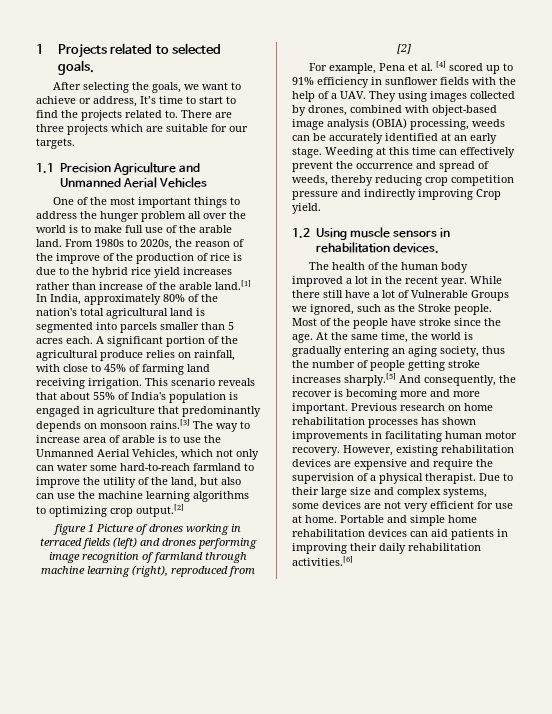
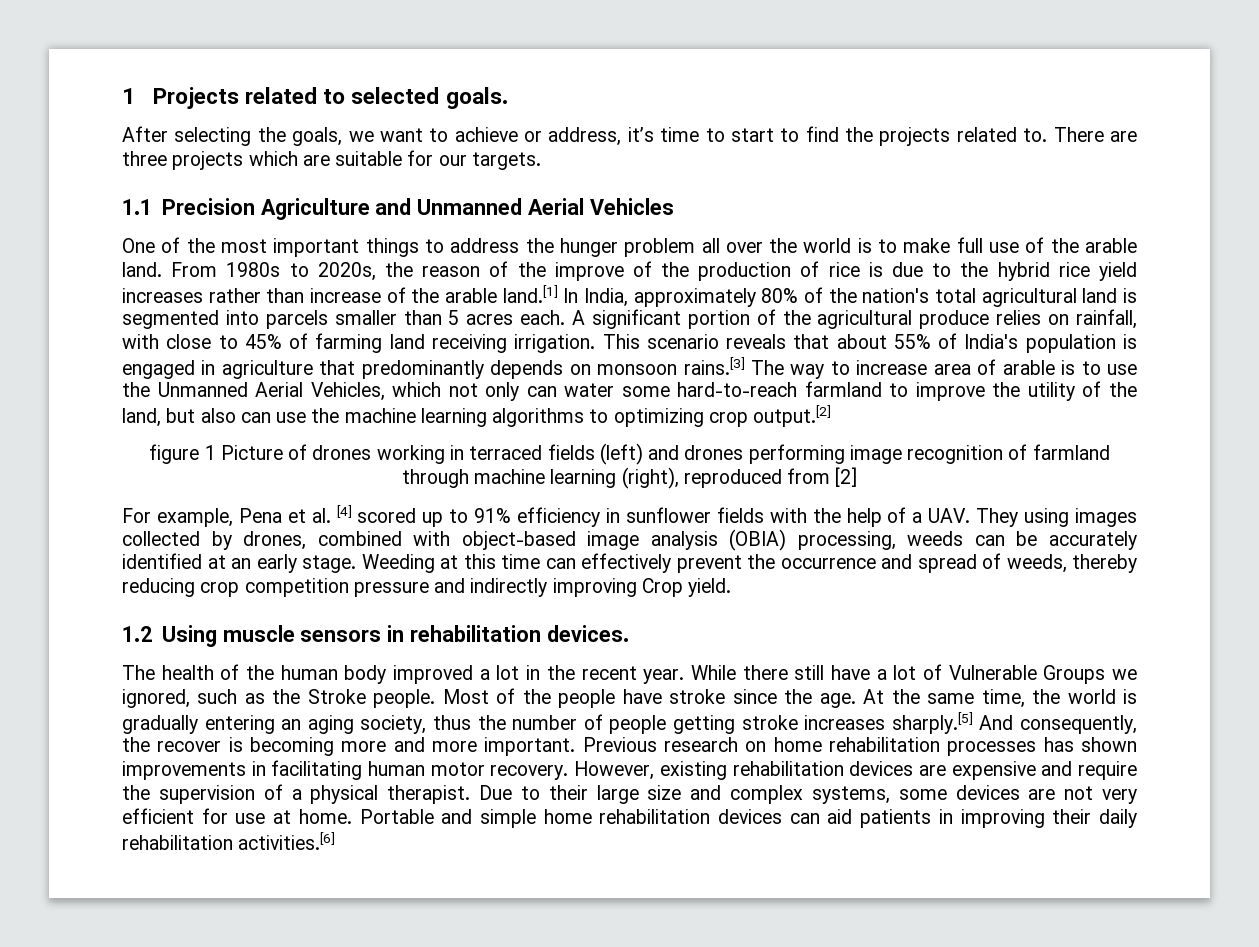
[140,96,156,104] It’s -> [627,127,654,142] it’s

